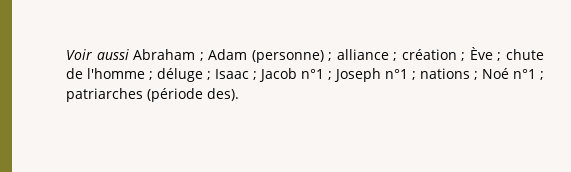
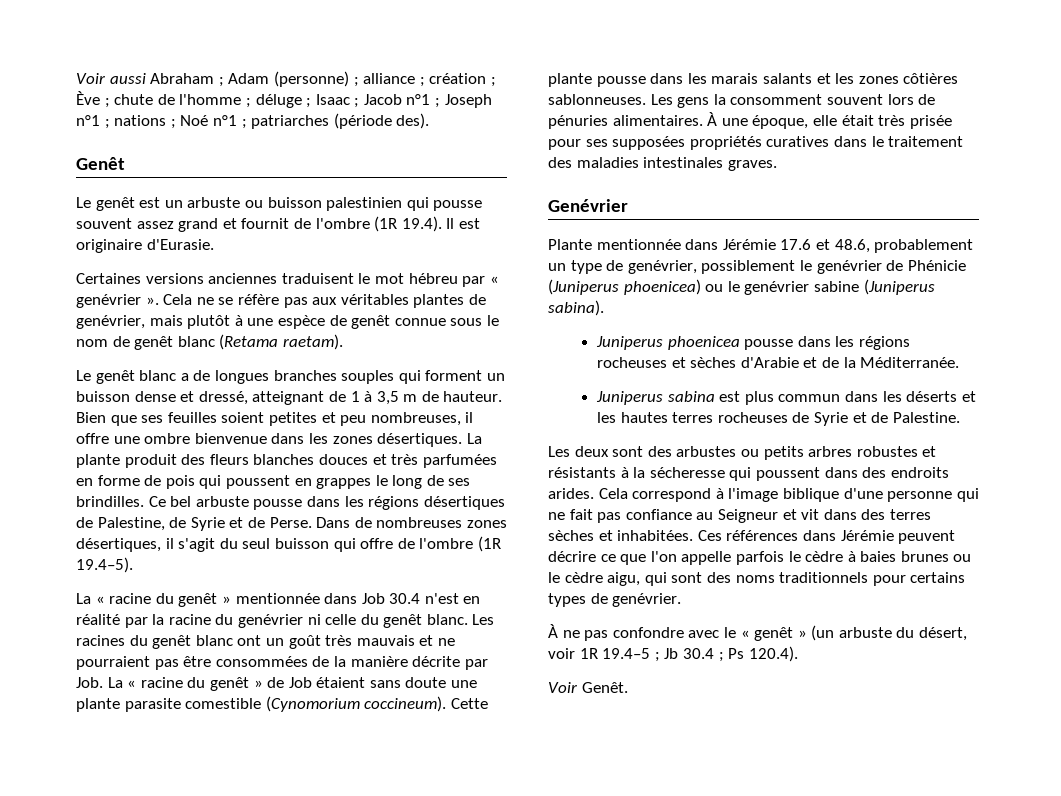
(239, 94) none -> [76,157,125,170] [76,197,483,211] [76,216,480,232] [76,239,214,253] [76,273,499,287] [76,294,486,308] [76,315,499,329] [76,334,343,350] [76,370,505,384] [76,391,503,405] [76,412,474,426] [76,433,482,447] [76,454,497,468] [76,475,471,489] [76,496,505,510] [76,517,507,531] [76,536,501,552] [76,557,133,573] [76,593,481,607] [76,614,495,628] [76,635,455,649] [76,656,488,670] [76,677,478,691] [76,696,488,712] [548,73,959,87] [548,94,936,108] [548,112,952,129] [548,136,964,150] [548,157,777,171] [548,199,628,212] [548,239,974,253] [548,260,966,274] [548,279,935,295] [548,300,604,316] [596,336,910,350] [597,357,960,368] [596,391,976,405] [597,412,960,426] [548,446,937,460] [548,467,949,481] [548,488,979,502] [548,509,931,523] [548,530,956,544] [548,551,972,565] [548,572,966,586] [548,593,682,607] [548,624,968,641] [548,646,798,662] [548,682,628,693] // Genêt // Le genêt est un arbuste ou buisson palestinien qui pousse souvent assez grand et fournit de l'ombre (1R 19.4). Il est originaire d'Eurasie. // Certaines versions anciennes traduisent le mot hébreu par « genévrier ». Cela ne se réfère pas aux véritables plantes de genévrier, mais plutôt à une espèce de genêt connue sous le nom de genêt blanc (Retama raetam). // Le genêt blanc a de longues branches souples qui forment un buisson dense et dressé, atteignant de 1 à 3,5 m de hauteur. Bien que ses feuilles soient petites et peu nombreuses, il offre une ombre bienvenue dans les zones désertiques. La plante produit des fleurs blanches douces et très parfumées en forme de pois qui poussent en grappes le long de ses brindilles. Ce bel arbuste pousse dans les régions désertiques de Palestine, de Syrie et de Perse. Dans de nombreuses zones désertiques, il s'agit du seul buisson qui offre de l'ombre (1R 19.4–5). // La « racine du genêt » mentionnée dans Job 30.4 n'est en réalité par la racine du genévrier ni celle du genêt blanc. Les racines du genêt blanc ont un goût très mauvais et ne pourraient pas être consommées de la manière décrite par Job. La « racine du genêt » de Job étaient sans doute une plante parasite comestible (Cynomorium coccineum). Cette plante pousse dans les marais salants et les zones côtières sablonneuses. Les gens la consomment souvent lors de pénuries alimentaires. À une époque, elle était très prisée pour ses supposées propriétés curatives dans le traitement des maladies intestinales graves. // Genévrier // Plante mentionnée dans Jérémie 17.6 et 48.6, probablement un type de genévrier, possiblement le genévrier de Phénicie (Juniperus phoenicea) ou le genévrier sabine (Juniperus sabina). // Juniperus phoenicea pousse dans les régions rocheuses et sèches d'Arabie et de la Méditerranée. // Juniperus sabina est plus commun dans les déserts et les hautes terres rocheuses de Syrie et de Palestine. // Les deux sont des arbustes ou petits arbres robustes et résistants à la sécheresse qui poussent dans des endroits arides. Cela correspond à l'image biblique d'une personne qui ne fait pas confiance au Seigneur et vit dans des terres sèches et inhabitées. Ces références dans Jérémie peuvent décrire ce que l'on appelle parfois le cèdre à baies brunes ou le cèdre aigu, qui sont des noms traditionnels pour certains types de genévrier. // À ne pas confondre avec le « genêt » (un arbuste du désert, voir 1R 19.4–5 ; Jb 30.4 ; Ps 120.4). // Voir Genêt.

